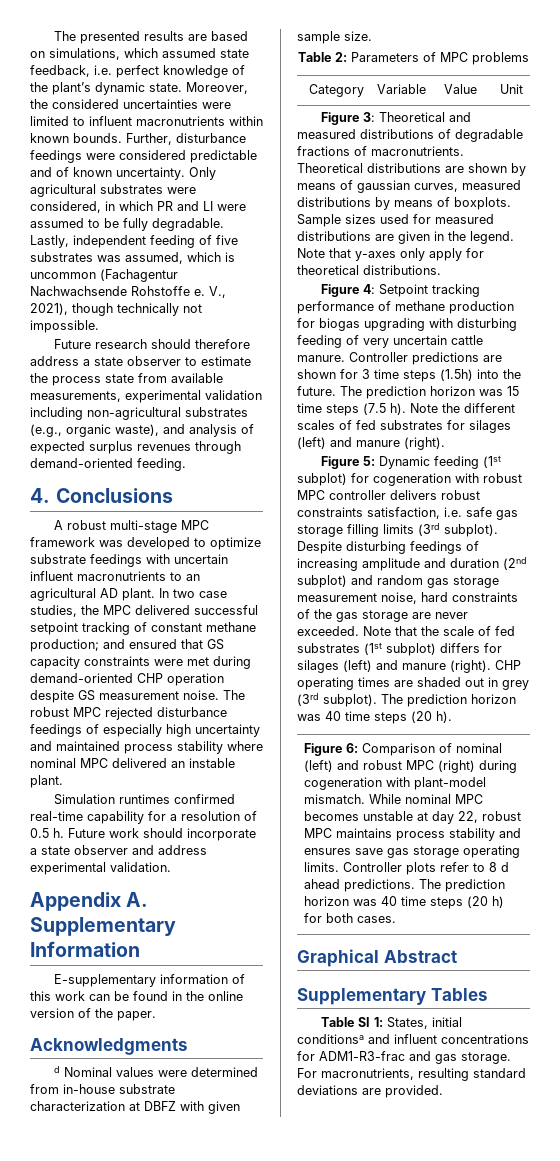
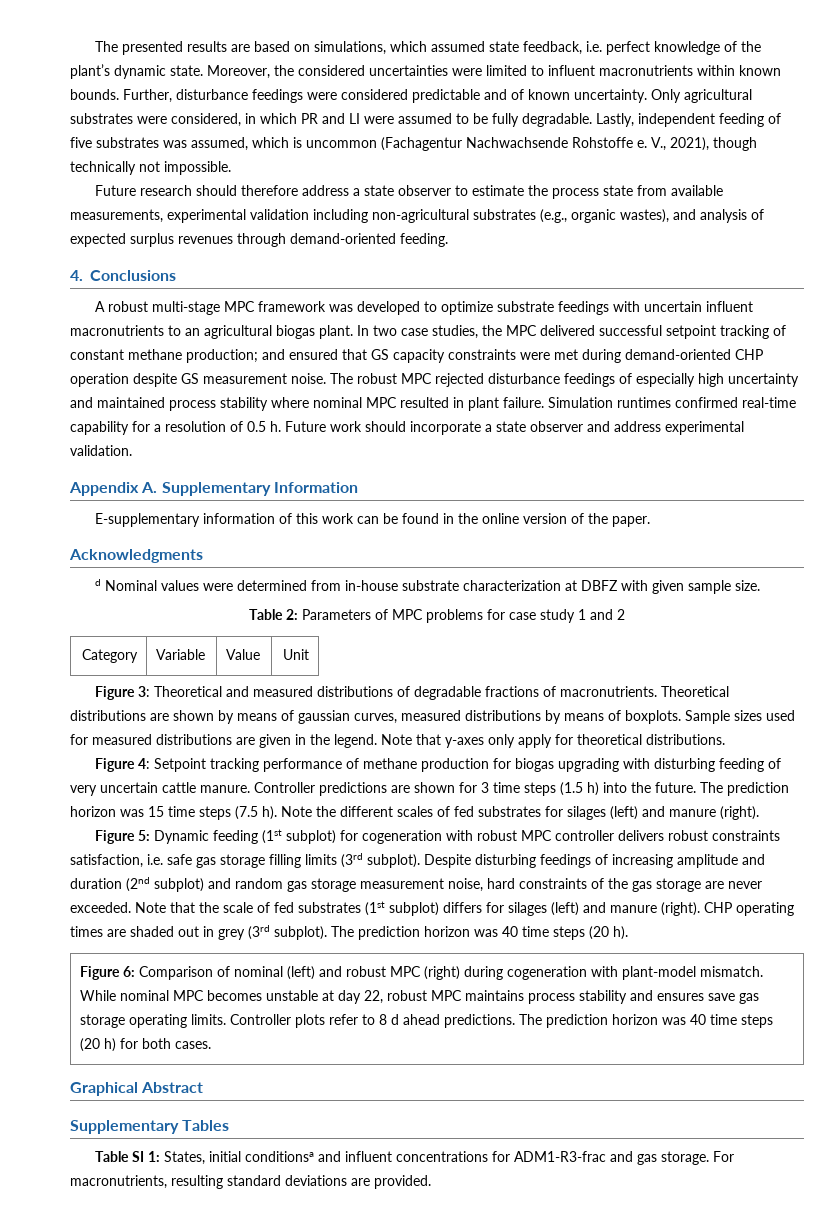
[115,424,159,436] waste), -> [620,209,669,223] wastes),
[100,588,118,598] AD -> [276,325,315,339] biogas
[112,758,235,768] [30,775,63,788] delivered an instable plant. // -> [400,397,544,411] resulted in plant failure.
(529, 58) none -> [487,609,625,623] for case study 1 and 2
[440,369,473,381] (1.5h) -> [560,782,599,796] (1.5 h)

